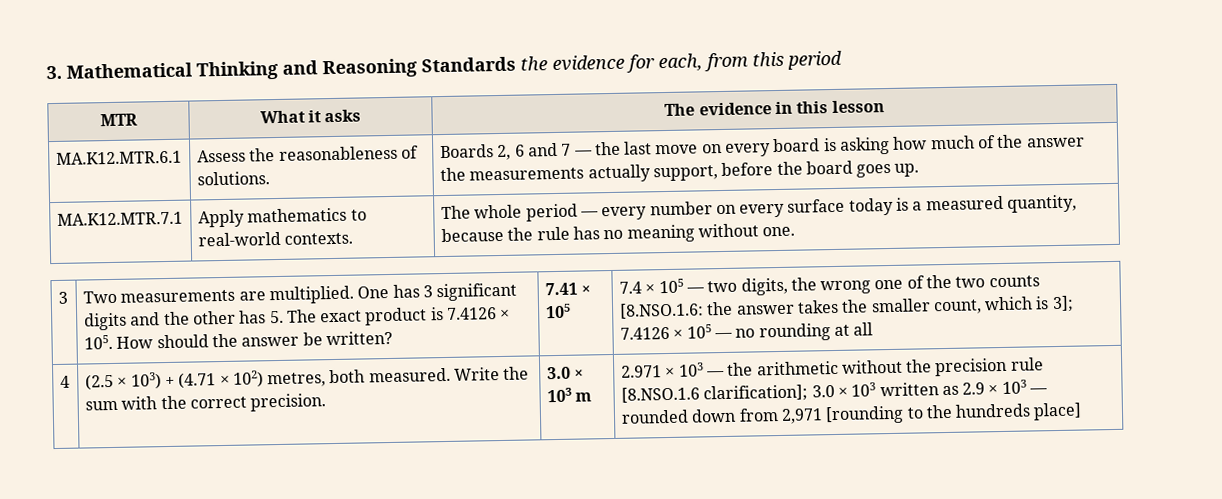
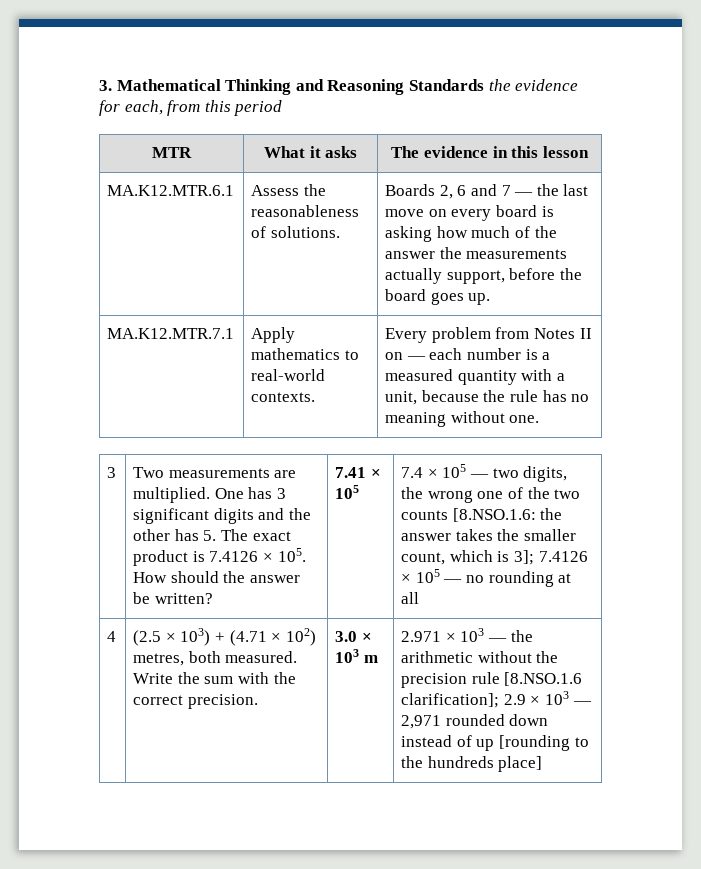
[440,194,1078,222] The whole period — every number on every surface today is a measured quantity, -> [385,327,592,343] [385,348,551,360] [385,369,566,385] [385,391,418,405] Every problem from Notes II on — each number is a measured quantity with a unit,
[811,382,959,398] 3.0 × 103 written as -> (500, 700) none
(1049, 391) none -> [401,715,442,729] 2,971
[738,408,823,424] from 2,971 -> [401,735,495,751] instead of up

